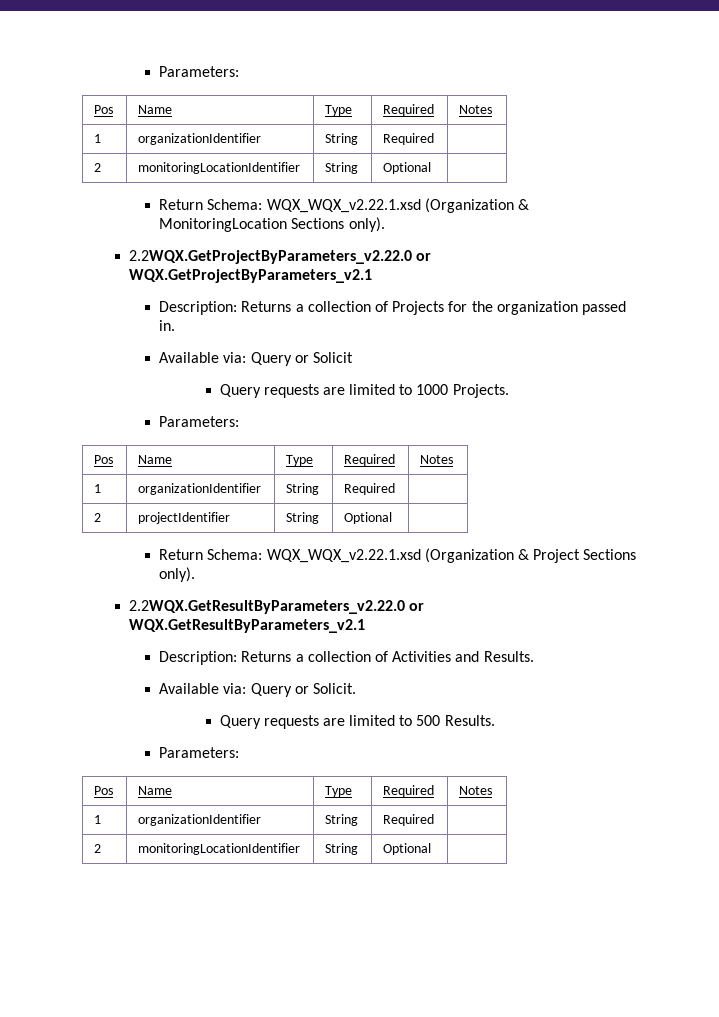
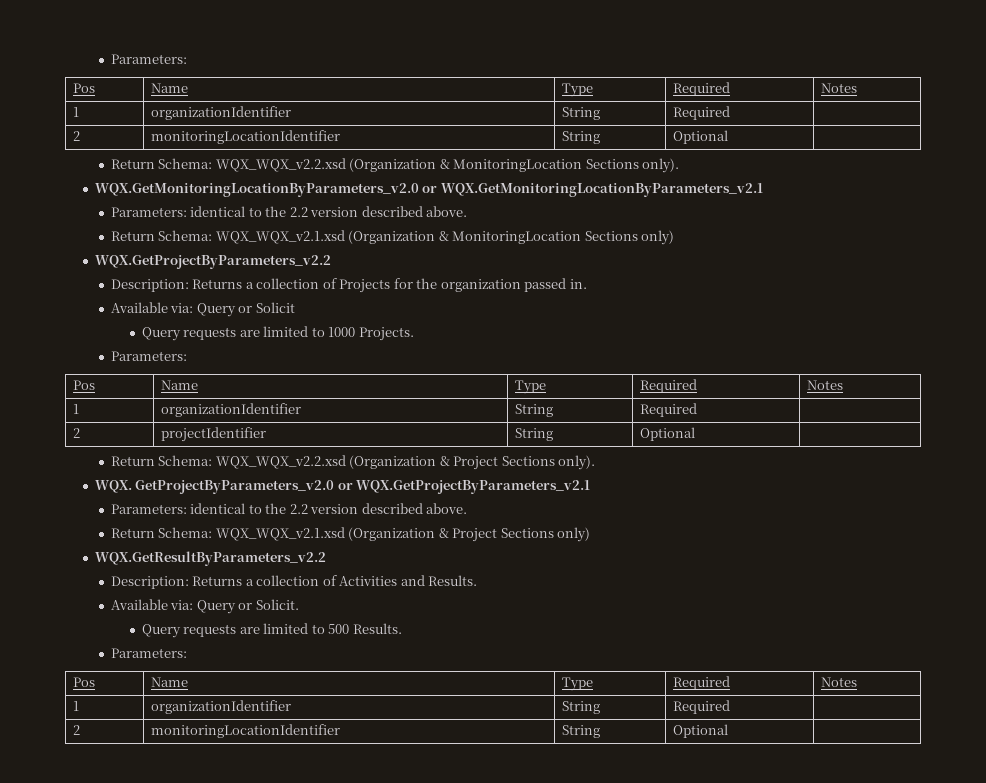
[266,199,421,213] WQX_WQX_v2.22.1.xsd -> [215,158,346,172] WQX_WQX_v2.2.xsd
[129,250,432,264] [129,269,373,283] 2.2WQX.GetProjectByParameters_v2.22.0 or WQX.GetProjectByParameters_v2.1 -> [94,183,763,197] [110,206,468,217] [110,230,675,245] [94,255,331,269] WQX.GetMonitoringLocationByParameters_v2.0 or WQX.GetMonitoringLocationByParameters_v2.1 // Parameters: identical to the 2.2 version described above. // Return Schema: WQX_WQX_v2.1.xsd (Organization & MonitoringLocation Sections only) // WQX.GetProjectByParameters_v2.2
[266,549,421,563] WQX_WQX_v2.22.1.xsd -> [215,455,346,469] WQX_WQX_v2.2.xsd
[129,600,425,614] [129,619,366,633] 2.2WQX.GetResultByParameters_v2.22.0 or WQX.GetResultByParameters_v2.1 -> [94,480,591,494] [110,503,468,514] [110,527,591,542] [94,551,326,566] WQX. GetProjectByParameters_v2.0 or WQX.GetProjectByParameters_v2.1 // Parameters: identical to the 2.2 version described above. // Return Schema: WQX_WQX_v2.1.xsd (Organization & Project Sections only) // WQX.GetResultByParameters_v2.2

